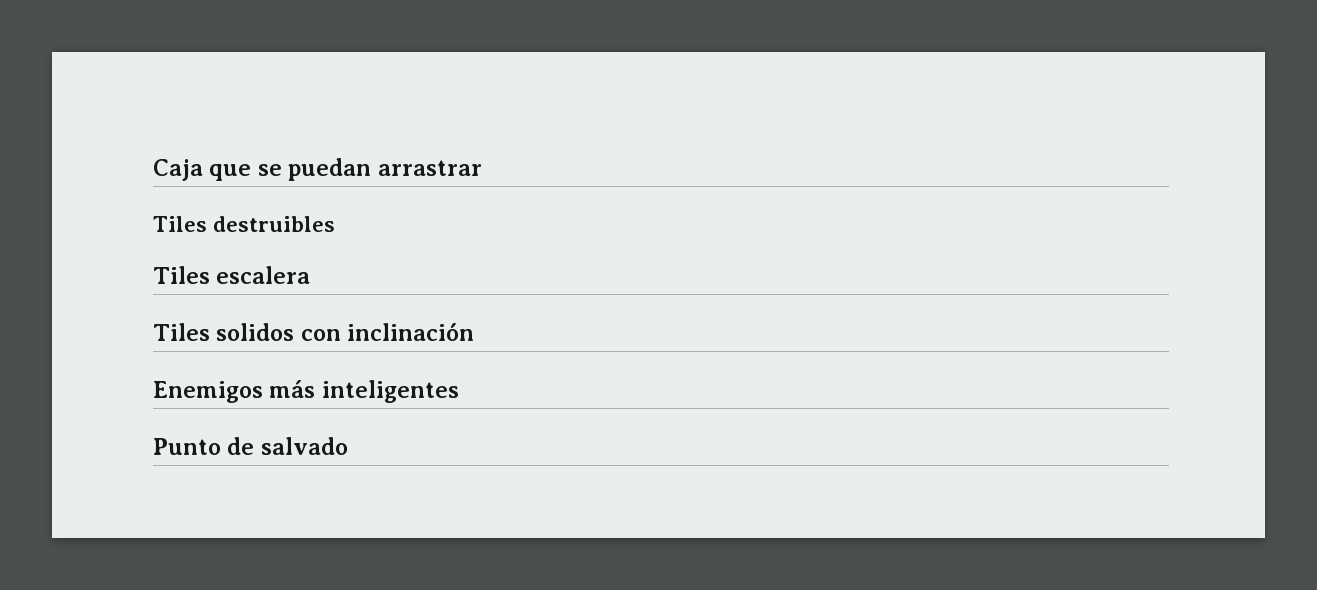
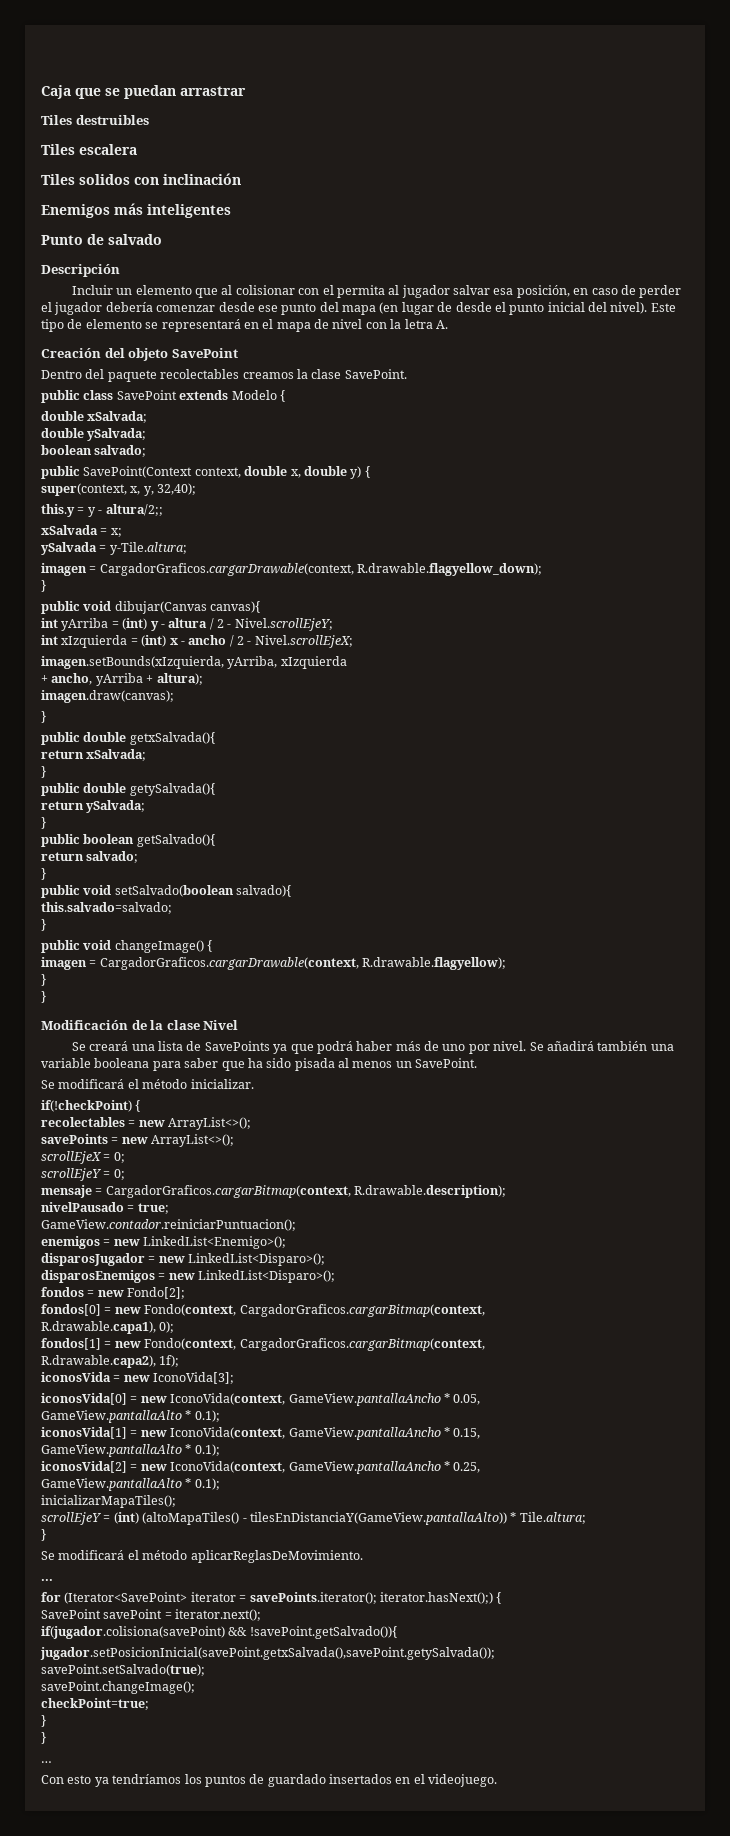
(348, 446) none -> [41,264,120,277] [71,285,682,298] [41,302,676,315] [41,319,448,332] [41,348,238,361] [41,369,407,382] [41,390,285,403] [41,411,148,423] [41,428,147,441] [41,445,147,457] [41,466,370,479] [41,483,197,496] [41,504,163,517] [41,525,122,537] [41,542,187,555] [41,563,543,576] [41,580,46,592] [41,601,261,614] [41,618,333,631] [41,635,353,648] [41,656,347,669] [41,673,203,686] [41,690,174,703] [41,711,46,723] [41,732,215,745] [41,749,147,761] [41,766,46,778] [41,783,215,796] [41,800,146,813] [41,817,46,829] [41,834,215,847] [41,851,139,863] [41,868,46,880] [41,885,292,898] [41,902,172,914] [41,919,46,931] [41,940,213,953] [41,957,507,970] [41,974,46,986] [41,991,46,1003] [41,1020,239,1030] [71,1041,674,1054] [41,1058,478,1071] [41,1079,254,1089] [41,1100,141,1112] [41,1117,252,1130] [41,1134,235,1147] [41,1151,125,1164] [41,1168,125,1181] [41,1185,507,1198] [41,1202,169,1214] [41,1219,296,1231] [41,1236,287,1249] [41,1253,326,1266] [41,1270,336,1283] [41,1287,186,1299] [41,1304,485,1317] [41,1321,175,1334] [41,1338,485,1351] [41,1355,180,1368] [41,1372,235,1384] [41,1393,481,1406] [41,1410,220,1423] [41,1427,481,1440] [41,1444,220,1457] [41,1461,481,1474] [41,1478,220,1491] [41,1495,176,1508] [41,1512,586,1525] [41,1529,46,1541] [41,1550,363,1563] [41,1578,53,1581] [41,1592,502,1604] [41,1609,262,1621] [41,1626,397,1639] [40,1647,495,1660] [41,1664,205,1676] [41,1681,195,1694] [41,1698,149,1710] [41,1715,46,1727] [41,1732,46,1744] [41,1761,52,1763] [41,1774,498,1787] // Descripción // Incluir un elemento que al colisionar con el permita al jugador salvar esa posición, en caso de perder el jugador debería comenzar desde ese punto del mapa (en lugar de desde el punto inicial del nivel). Este tipo de elemento se representará en el mapa de nivel con la letra A. // Creación del objeto SavePoint // Dentro del paquete recolectables creamos la clase SavePoint. // public class SavePoint extends Modelo { // double xSalvada; // double ySalvada; // boolean salvado; // public SavePoint(Context context, double x, double y) { // super(context, x, y, 32,40); // this.y = y - altura/2;; // xSalvada = x; // ySalvada = y-Tile.altura; // imagen = CargadorGraficos.cargarDrawable(context, R.drawable.flagyellow_down); // } // public void dibujar(Canvas canvas){ // int yArriba = (int) y - altura / 2 - Nivel.scrollEjeY; // int xIzquierda = (int) x - ancho / 2 - Nivel.scrollEjeX; // imagen.setBounds(xIzquierda, yArriba, xIzquierda // + ancho, yArriba + altura); // imagen.draw(canvas); // } // public double getxSalvada(){ // return xSalvada; // } // public double getySalvada(){ // return ySalvada; // } // public boolean getSalvado(){ // return salvado; // } // public void setSalvado(boolean salvado){ // this.salvado=salvado; // } // public void changeImage() { // imagen = CargadorGraficos.cargarDrawable(context, R.drawable.flagyellow); // } // } // Modificación de la clase Nivel // Se creará una lista de SavePoints ya que podrá haber más de uno por nivel. Se añadirá también una variable booleana para saber que ha sido pisada al menos un SavePoint. // Se modificará el método inicializar. // if(!checkPoint) { // recolectables = new ArrayList<>(); // savePoints = new ArrayList<>(); // scrollEjeX = 0; // scrollEjeY = 0; // mensaje = CargadorGraficos.cargarBitmap(context, R.drawable.description); // nivelPausado = true; // GameView.contador.reiniciarPuntuacion(); // enemigos = new LinkedList<Enemigo>(); // disparosJugador = new LinkedList<Disparo>(); // disparosEnemigos = new LinkedList<Disparo>(); // fondos = new Fondo[2]; // fondos[0] = new Fondo(context, CargadorGraficos.cargarBitmap(context, // R.drawable.capa1), 0); // fondos[1] = new Fondo(context, CargadorGraficos.cargarBitmap(context, // R.drawable.capa2), 1f); // iconosVida = new IconoVida[3]; // iconosVida[0] = new IconoVida(context, GameView.pantallaAncho * 0.05, // GameView.pantallaAlto * 0.1); // iconosVida[1] = new IconoVida(context, GameView.pantallaAncho * 0.15, // GameView.pantallaAlto * 0.1); // iconosVida[2] = new IconoVida(context, GameView.pantallaAncho * 0.25, // GameView.pantallaAlto * 0.1); // inicializarMapaTiles(); // scrollEjeY = (int) (altoMapaTiles() - tilesEnDistanciaY(GameView.pantallaAlto)) * Tile.altura; // } // Se modificará el método aplicarReglasDeMovimiento. // ... // for (Iterator<SavePoint> iterator = savePoints.iterator(); iterator.hasNext();) { // SavePoint savePoint = iterator.next(); // if(jugador.colisiona(savePoint) && !savePoint.getSalvado()){ // jugador.setPosicionInicial(savePoint.getxSalvada(),savePoint.getySalvada()); // savePoint.setSalvado(true); // savePoint.changeImage(); // checkPoint=true; // } // } // … // Con esto ya tendríamos los puntos de guardado insertados en el videojuego.

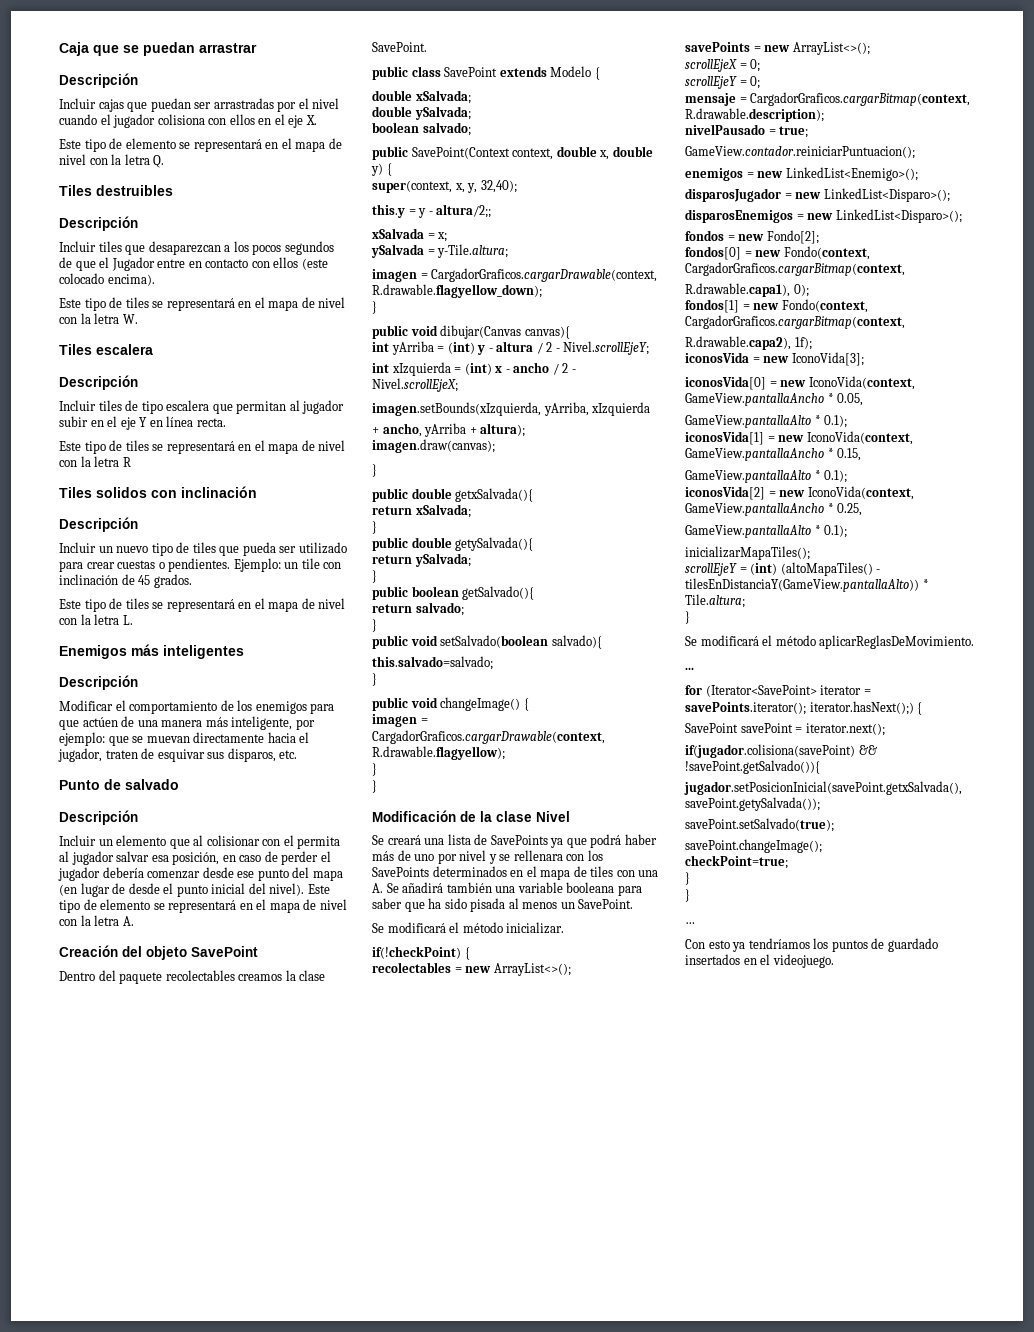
[41,115,149,125] [41,144,137,155] [41,173,241,185] [41,203,231,218] Tiles destruibles // Tiles escalera // Tiles solidos con inclinación // Enemigos más inteligentes -> [59,73,138,88] [59,98,340,112] [59,114,317,128] [59,138,342,152] [59,154,165,168] [59,185,173,196] [59,216,138,231] [59,241,334,255] [59,257,328,271] [59,273,155,286] [59,297,346,311] [59,313,138,324] [59,344,153,355] [59,375,138,390] [59,400,345,414] [59,416,226,430] [59,440,346,454] [59,456,131,467] [59,486,257,498] [59,517,138,532] [59,542,347,556] [59,558,342,572] [59,574,192,588] [59,598,346,612] [59,614,133,625] [59,644,244,659] [59,675,138,690] [59,700,335,714] [59,716,315,730] [59,732,310,746] [58,748,298,762] Descripción // Incluir cajas que puedan ser arrastradas por el nivel cuando el jugador colisiona con ellos en el eje X. // Este tipo de elemento se representará en el mapa de nivel con la letra Q. // Tiles destruibles // Descripción // Incluir tiles que desaparezcan a los pocos segundos de que el Jugador entre en contacto con ellos (este colocado encima). // Este tipo de tiles se representará en el mapa de nivel con la letra W. // Tiles escalera // Descripción // Incluir tiles de tipo escalera que permitan al jugador subir en el eje Y en línea recta. // Este tipo de tiles se representará en el mapa de nivel con la letra R // Tiles solidos con inclinación // Descripción // Incluir un nuevo tipo de tiles que pueda ser utilizado para crear cuestas o pendientes. Ejemplo: un tile con inclinación de 45 grados. // Este tipo de tiles se representará en el mapa de nivel con la letra L. // Enemigos más inteligentes // Descripción // Modificar el comportamiento de los enemigos para que actúen de una manera más inteligente, por ejemplo: que se muevan directamente hacia el jugador, traten de esquivar sus disparos, etc.
[493,1041,527,1051] nivel. -> [459,850,603,864] [372,866,659,880] [372,883,383,893] nivel y se rellenara con los SavePoints determinados en el mapa de tiles con una A.

